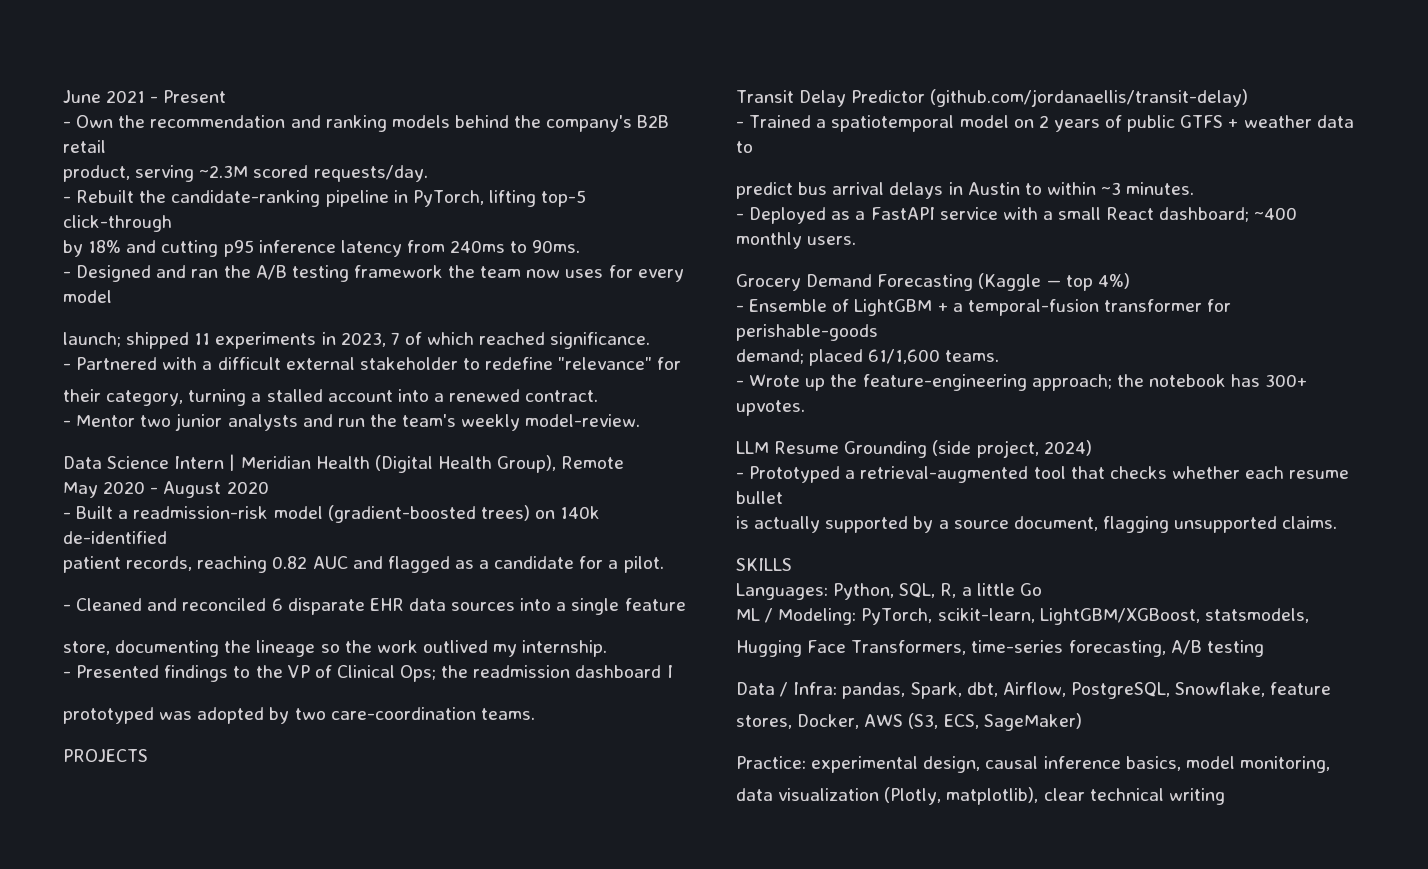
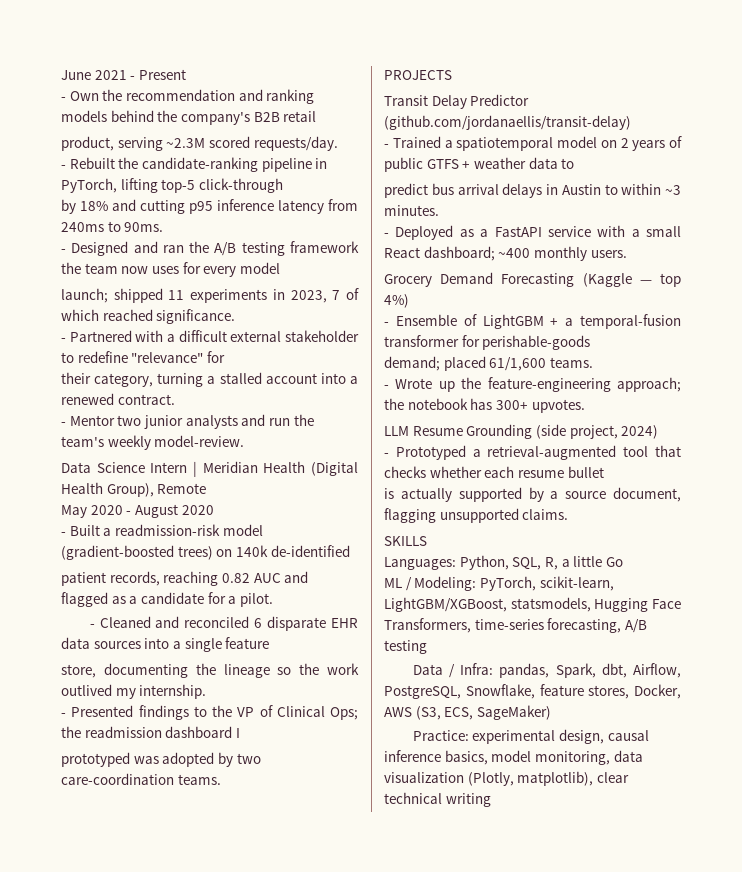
(1309, 615) // -> (591, 604) none
(1332, 688) // -> (584, 690) none
(1330, 764) // -> (610, 758) none

